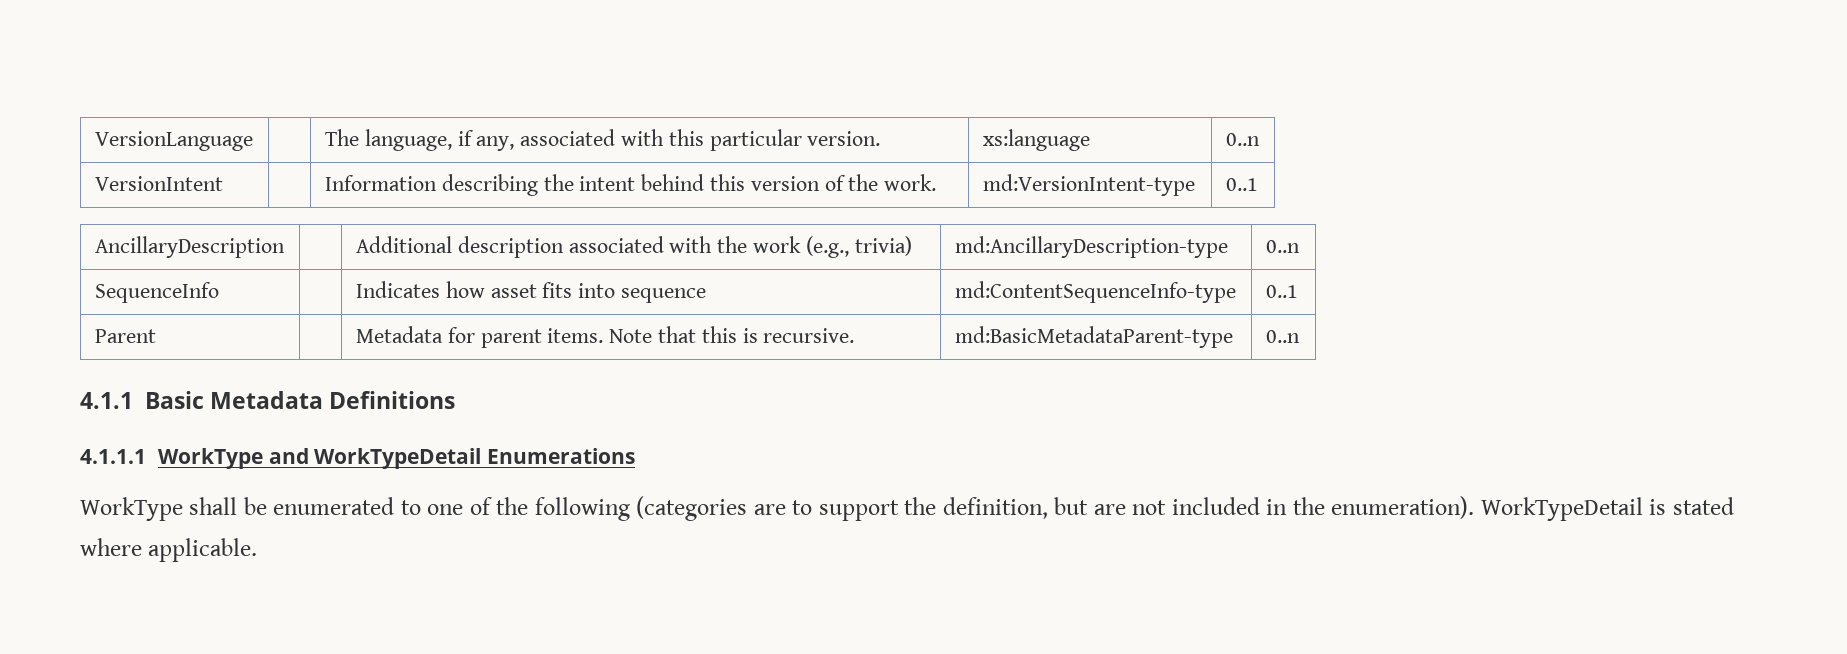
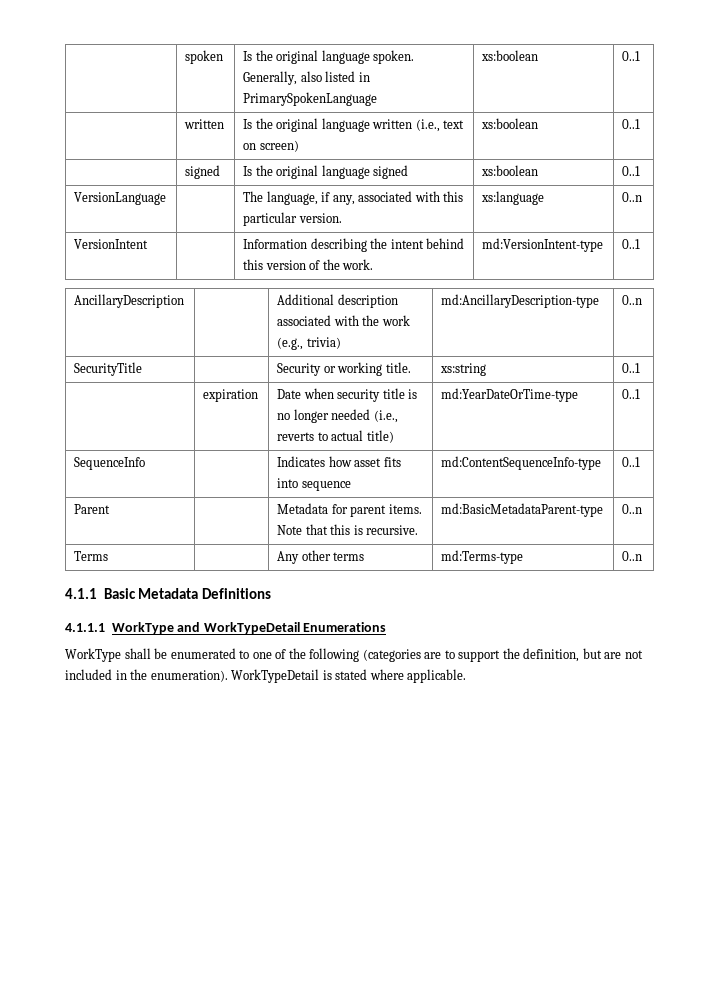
(94, 141) none -> [185,50,224,64] [243,50,415,64] [243,71,370,85] [243,92,378,106] [481,50,539,61] [622,51,641,61] [184,119,225,129] [243,118,465,132] [243,140,299,152] [481,118,539,129] [622,119,641,129] [185,165,221,179] [243,165,409,179] [481,165,539,176] [622,166,641,176] | spoken | Is the original language spoken. Generally, also listed in PrimarySpokenLanguage | xs:boolean | 0..1 // | written | Is the original language written (i.e., text on screen) | xs:boolean | 0..1 // | signed | Is the original language signed | xs:boolean | 0..1 //
(1300, 246) none -> [74,362,143,376] [277,362,411,376] [440,363,487,376] [622,363,641,373] [203,389,259,402] [277,388,418,402] [277,409,398,423] [277,430,394,443] [441,388,579,402] [622,389,641,399] // SecurityTitle | | Security or working title. | xs:string | 0..1 // | expiration | Date when security title is no longer needed (i.e., reverts to actual title) | md:YearDateOrTime-type | 0..1
(1300, 336) none -> [74,551,109,561] [277,550,365,564] [441,550,524,564] [622,551,643,561] // Terms | | Any other terms | md:Terms-type | 0..n

